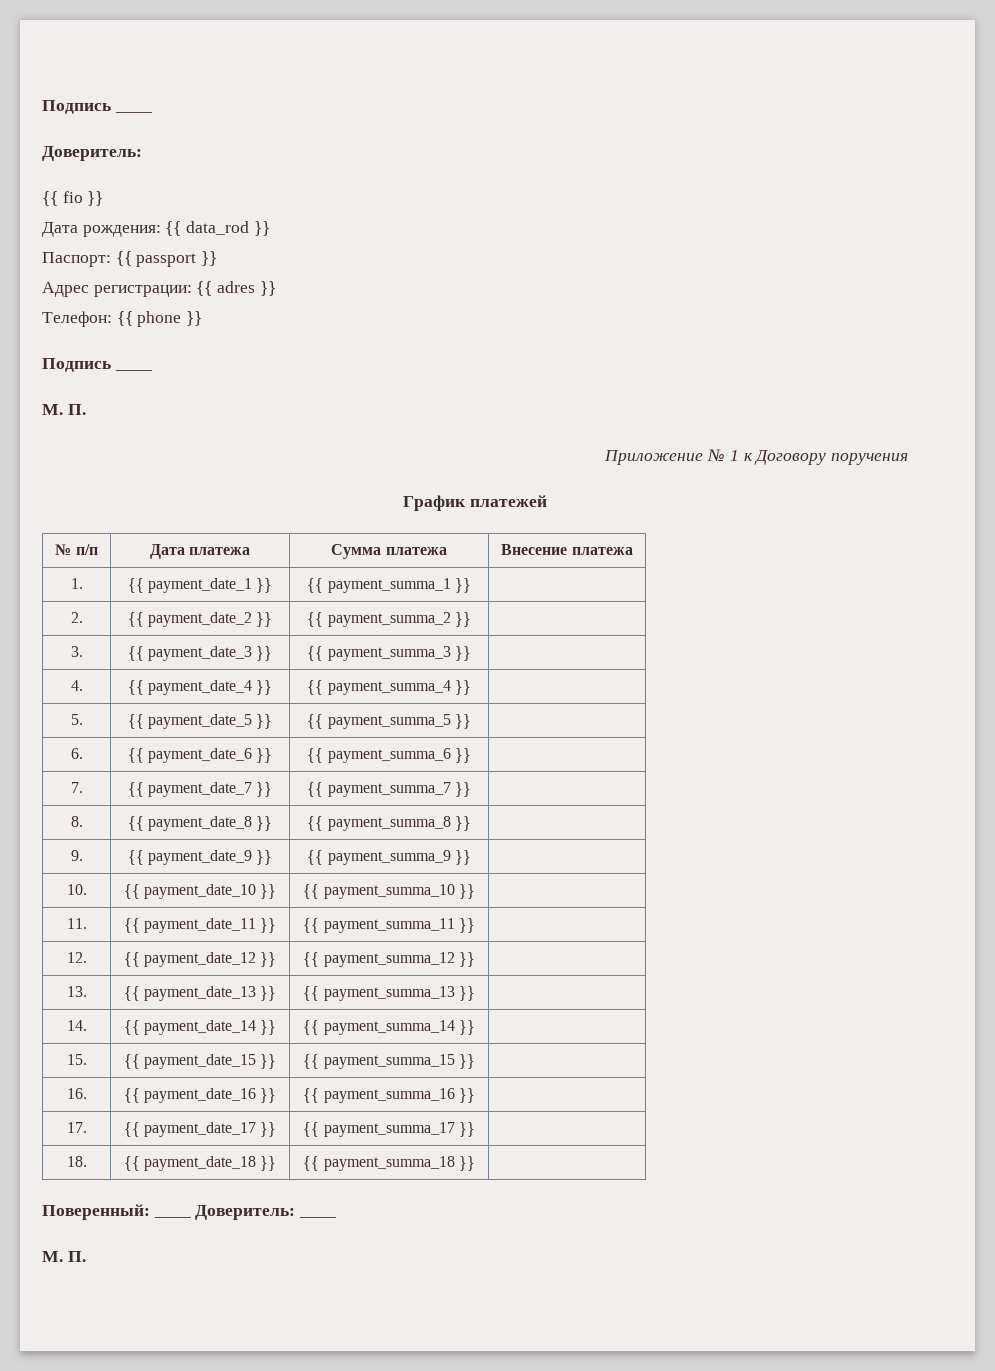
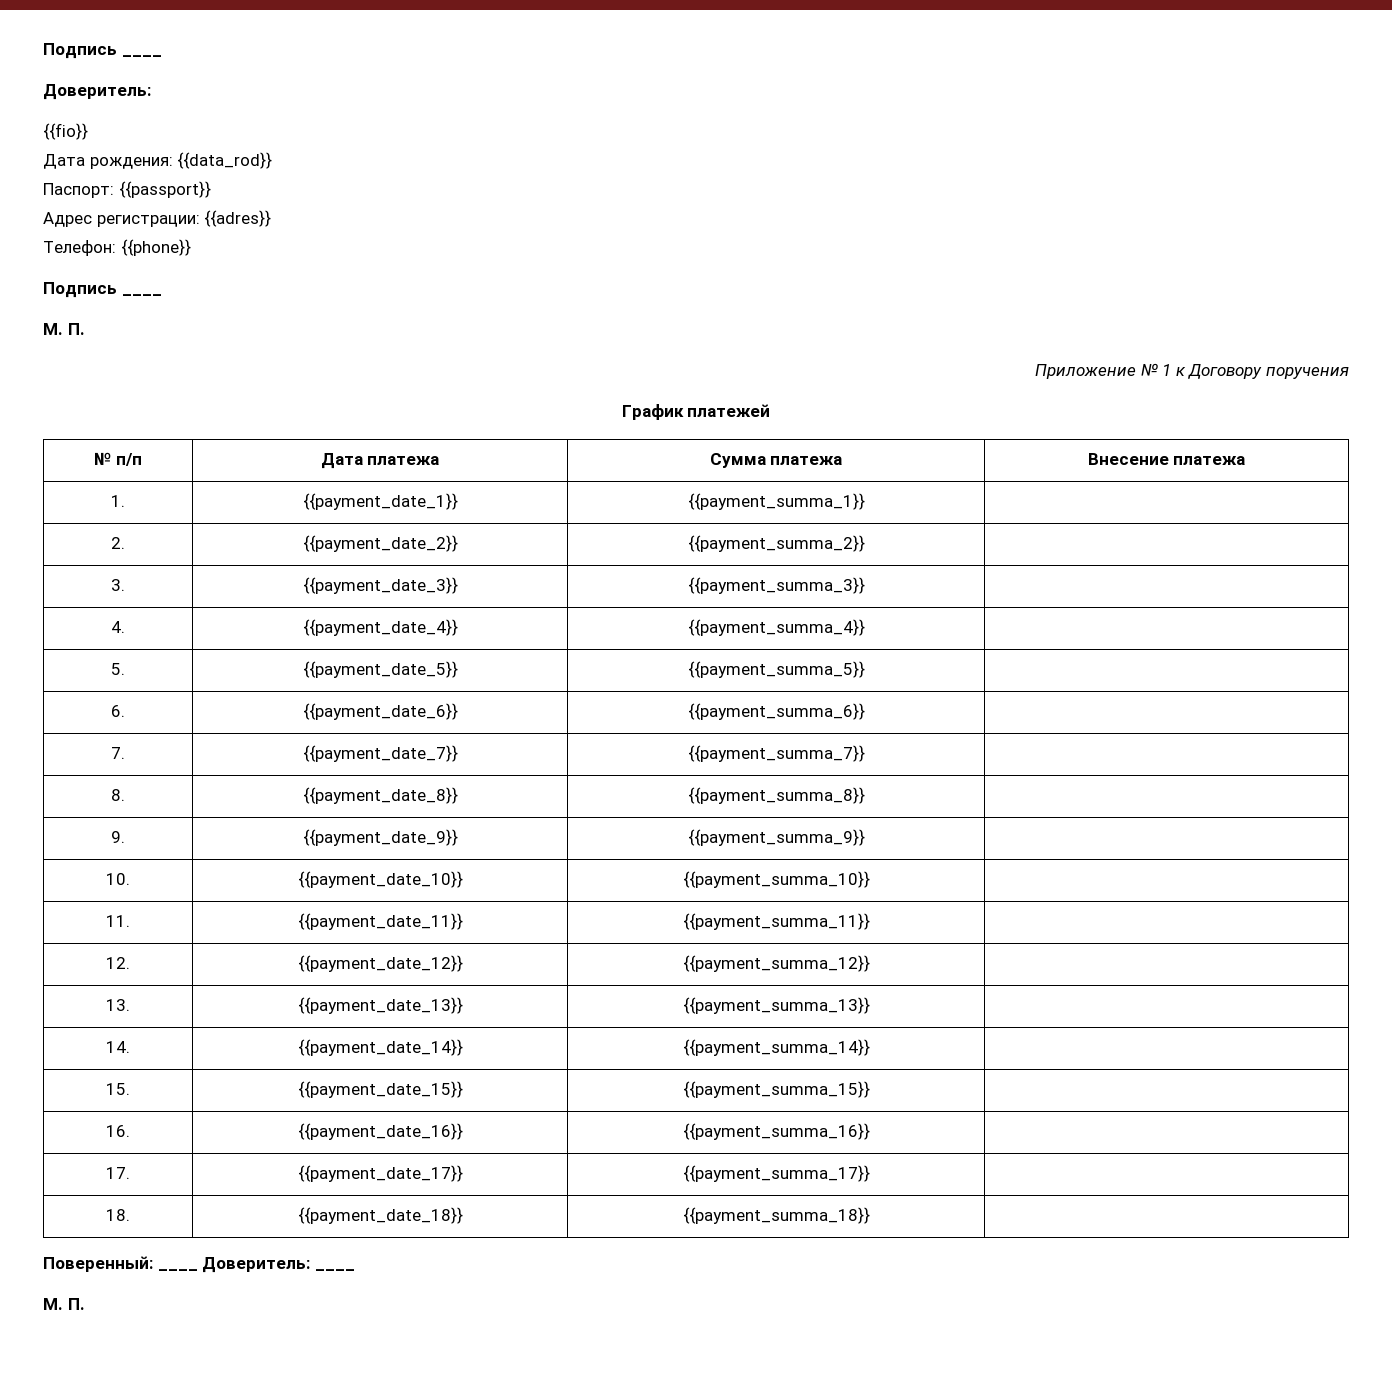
[42,191,104,206] {{ fio }} -> [43,123,88,140] {{fio}}
[165,221,270,236] [42,251,218,267] [42,281,276,297] [42,311,203,327] {{ data_rod }} // Паспорт: {{ passport }} // Адрес регистрации: {{ adres }} // Телефон: {{ phone }} -> [177,152,273,169] [43,181,211,198] [43,210,272,227] [43,239,191,256] {{data_rod}} // Паспорт: {{passport}} // Адрес регистрации: {{adres}} // Телефон: {{phone}}
[127,578,273,593] [307,578,471,593] [70,612,83,623] [127,612,273,627] [307,612,471,627] [70,646,83,657] [127,646,273,661] [307,646,471,661] [70,680,83,691] [127,680,273,695] [307,680,471,695] [70,714,83,725] [127,714,273,729] [307,714,471,729] [70,748,83,759] [127,748,273,763] [307,748,471,763] [70,782,83,793] [127,782,273,797] [307,782,471,797] [70,816,83,827] [127,816,273,831] [307,816,471,831] [70,850,83,861] [127,850,273,865] [307,850,471,865] [66,884,87,895] [123,884,277,899] [303,884,475,899] [66,918,87,929] [123,918,277,933] [303,918,475,933] [66,952,87,963] [123,952,277,967] [303,952,475,967] [66,986,87,997] [123,986,277,1001] [303,986,475,1001] [66,1020,87,1031] [123,1020,277,1035] [303,1020,475,1035] [66,1054,87,1065] [123,1054,277,1069] [303,1054,475,1069] [66,1088,87,1099] [123,1088,277,1103] [303,1088,475,1103] [66,1122,87,1133] [123,1122,277,1137] [303,1122,475,1137] [66,1156,87,1167] [123,1156,277,1171] [303,1156,475,1171] {{ payment_date_1 }} | {{ payment_summa_1 }} | // 2. | {{ payment_date_2 }} | {{ payment_summa_2 }} | // 3. | {{ payment_date_3 }} | {{ payment_summa_3 }} | // 4. | {{ payment_date_4 }} | {{ payment_summa_4 }} | // 5. | {{ payment_date_5 }} | {{ payment_summa_5 }} | // 6. | {{ payment_date_6 }} | {{ payment_summa_6 }} | // 7. | {{ payment_date_7 }} | {{ payment_summa_7 }} | // 8. | {{ payment_date_8 }} | {{ payment_summa_8 }} | // 9. | {{ payment_date_9 }} | {{ payment_summa_9 }} | // 10. | {{ payment_date_10 }} | {{ payment_summa_10 }} | // 11. | {{ payment_date_11 }} | {{ payment_summa_11 }} | // 12. | {{ payment_date_12 }} | {{ payment_summa_12 }} | // 13. | {{ payment_date_13 }} | {{ payment_summa_13 }} | // 14. | {{ payment_date_14 }} | {{ payment_summa_14 }} | // 15. | {{ payment_date_15 }} | {{ payment_summa_15 }} | // 16. | {{ payment_date_16 }} | {{ payment_summa_16 }} | // 17. | {{ payment_date_17 }} | {{ payment_summa_17 }} | // 18. | {{ payment_date_18 }} | {{ payment_summa_18 }} -> [302,493,458,510] [687,493,865,510] [111,537,125,549] [302,535,458,552] [687,535,865,552] [111,579,125,591] [302,577,458,594] [687,577,865,594] [111,621,125,633] [302,619,458,636] [687,619,865,636] [111,663,125,675] [302,661,458,678] [687,661,865,678] [111,705,125,717] [302,703,458,720] [687,703,865,720] [111,747,125,759] [302,745,458,762] [687,745,865,762] [111,789,125,801] [302,787,458,804] [687,787,865,804] [111,831,125,843] [302,829,458,846] [687,829,865,846] [106,873,130,885] [297,871,463,888] [682,871,870,888] [106,915,130,927] [297,913,463,930] [682,913,870,930] [106,957,130,969] [297,955,463,972] [682,955,870,972] [106,999,130,1011] [297,997,463,1014] [682,997,870,1014] [106,1041,130,1053] [297,1039,463,1056] [682,1039,870,1056] [106,1083,130,1095] [297,1081,463,1098] [682,1081,870,1098] [106,1125,130,1137] [297,1123,463,1140] [682,1123,870,1140] [106,1167,130,1179] [297,1165,463,1182] [682,1165,870,1182] [106,1209,130,1221] [297,1207,463,1224] [682,1207,870,1224] {{payment_date_1}} | {{payment_summa_1}} | // 2. | {{payment_date_2}} | {{payment_summa_2}} | // 3. | {{payment_date_3}} | {{payment_summa_3}} | // 4. | {{payment_date_4}} | {{payment_summa_4}} | // 5. | {{payment_date_5}} | {{payment_summa_5}} | // 6. | {{payment_date_6}} | {{payment_summa_6}} | // 7. | {{payment_date_7}} | {{payment_summa_7}} | // 8. | {{payment_date_8}} | {{payment_summa_8}} | // 9. | {{payment_date_9}} | {{payment_summa_9}} | // 10. | {{payment_date_10}} | {{payment_summa_10}} | // 11. | {{payment_date_11}} | {{payment_summa_11}} | // 12. | {{payment_date_12}} | {{payment_summa_12}} | // 13. | {{payment_date_13}} | {{payment_summa_13}} | // 14. | {{payment_date_14}} | {{payment_summa_14}} | // 15. | {{payment_date_15}} | {{payment_summa_15}} | // 16. | {{payment_date_16}} | {{payment_summa_16}} | // 17. | {{payment_date_17}} | {{payment_summa_17}} | // 18. | {{payment_date_18}} | {{payment_summa_18}}

